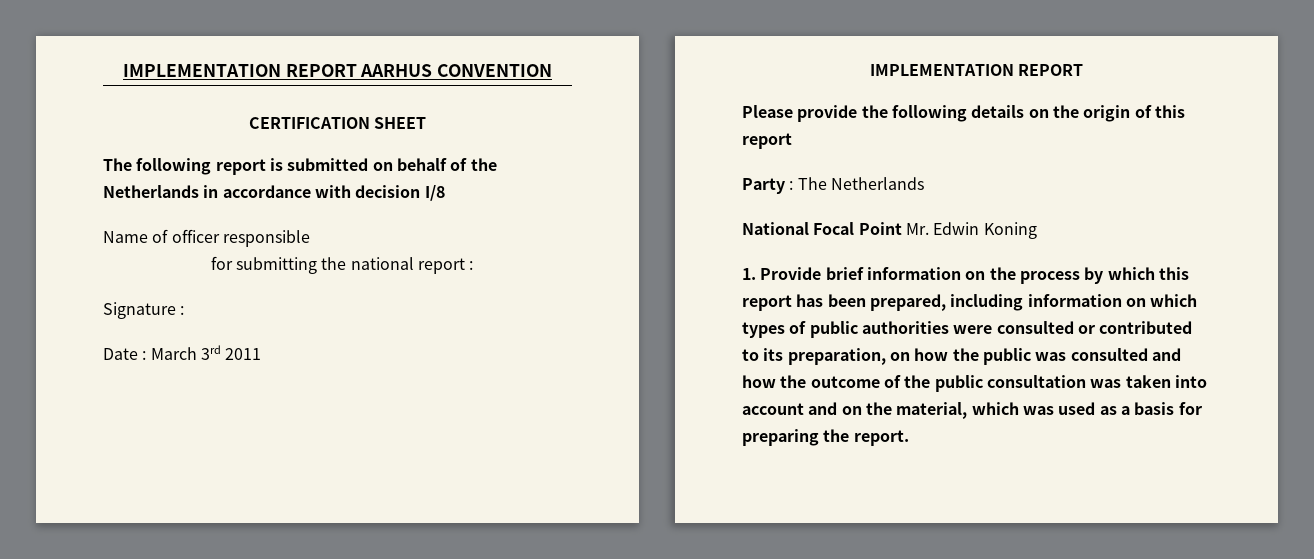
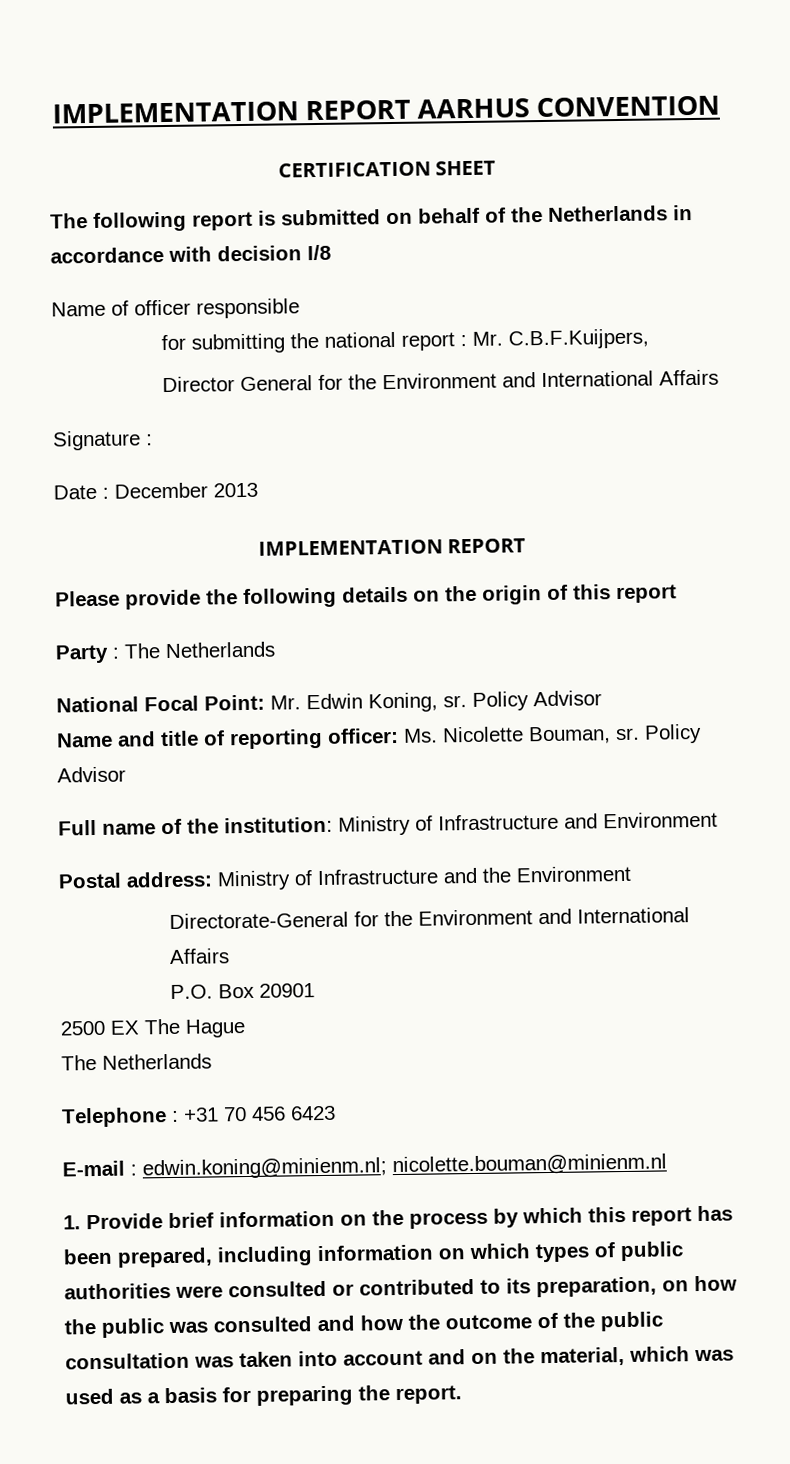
(474, 265) none -> [471,328,649,350] [161,369,719,393] Mr. C.B.F.Kuijpers, // Director General for the Environment and International Affairs
[150,345,262,360] March 3rd 2011 -> [114,482,258,499] December 2013
[858,222,902,235] Point -> [204,694,265,711] Point:
[983,222,1037,239] Koning -> [368,690,602,713] [56,723,702,750] [57,766,126,783] [58,811,718,836] [58,865,631,891] [168,907,690,930] [168,948,230,965] [169,983,315,1000] [60,1018,246,1038] [61,1053,212,1071] [61,1105,336,1128] [62,1153,667,1180] Koning, sr. Policy Advisor // Name and title of reporting officer: Ms. Nicolette Bouman, sr. Policy Advisor // Full name of the institution: Ministry of Infrastructure and Environment // Postal address: Ministry of Infrastructure and the Environment // Directorate-General for the Environment and International Affairs // P.O. Box 20901 // 2500 EX The Hague // The Netherlands // Telephone : +31 70 456 6423 // E-mail : edwin.koning@minienm.nl; nicolette.bouman@minienm.nl

